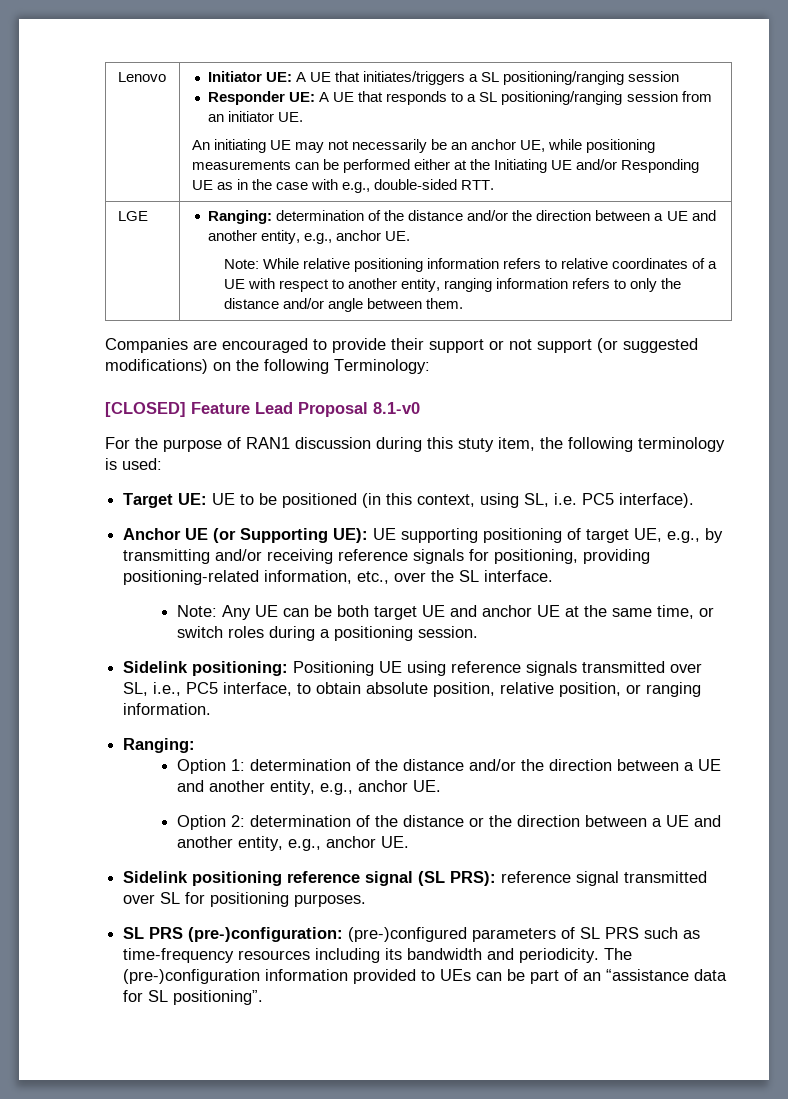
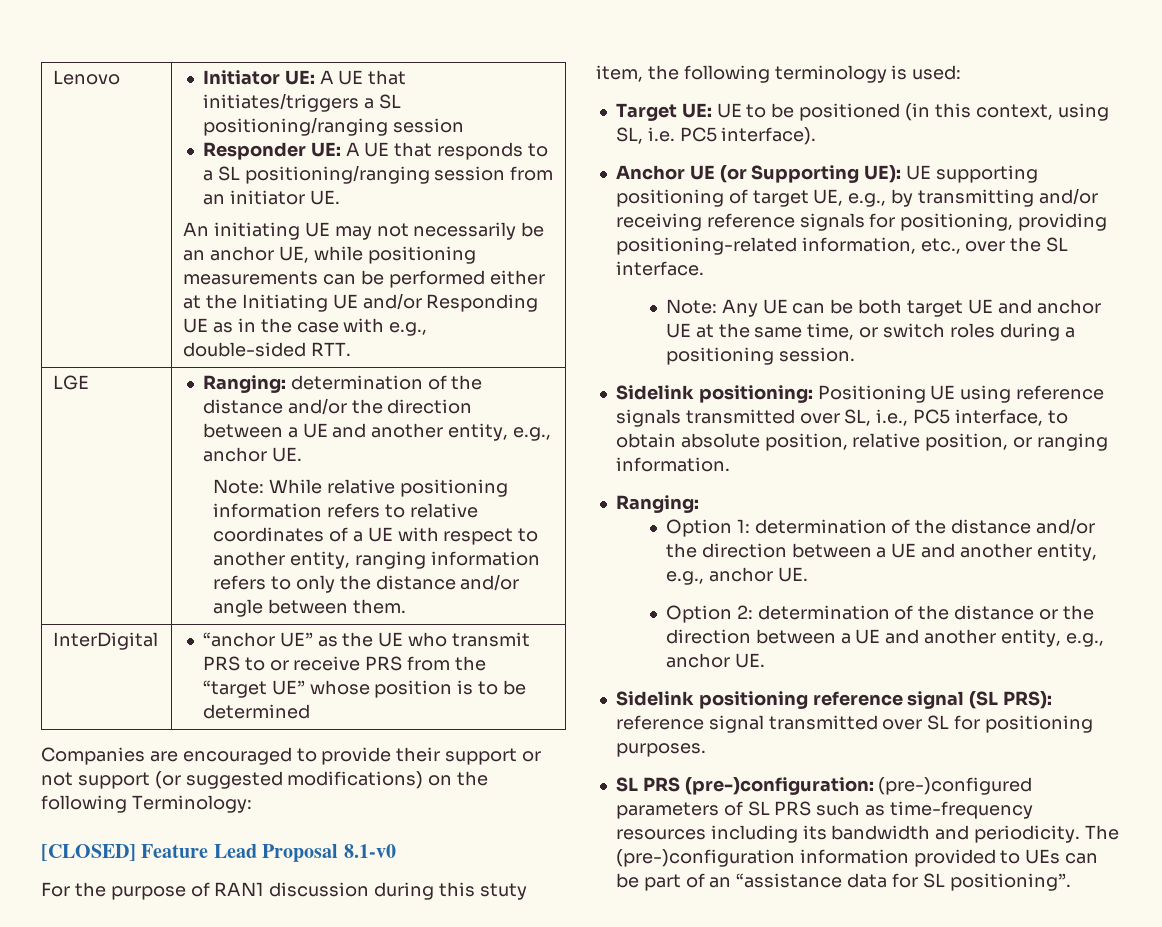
(464, 303) none -> [53,632,159,650] [202,632,531,647] [202,656,487,671] [202,680,527,698] [202,704,310,719] // InterDigital | “anchor UE” as the UE who transmit PRS to or receive PRS from the “target UE” whose position is to be determined

